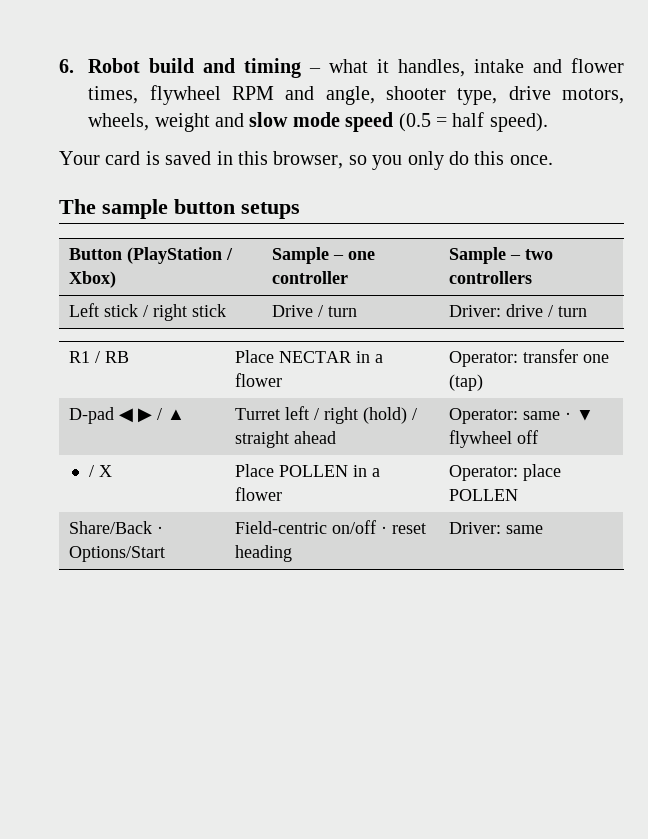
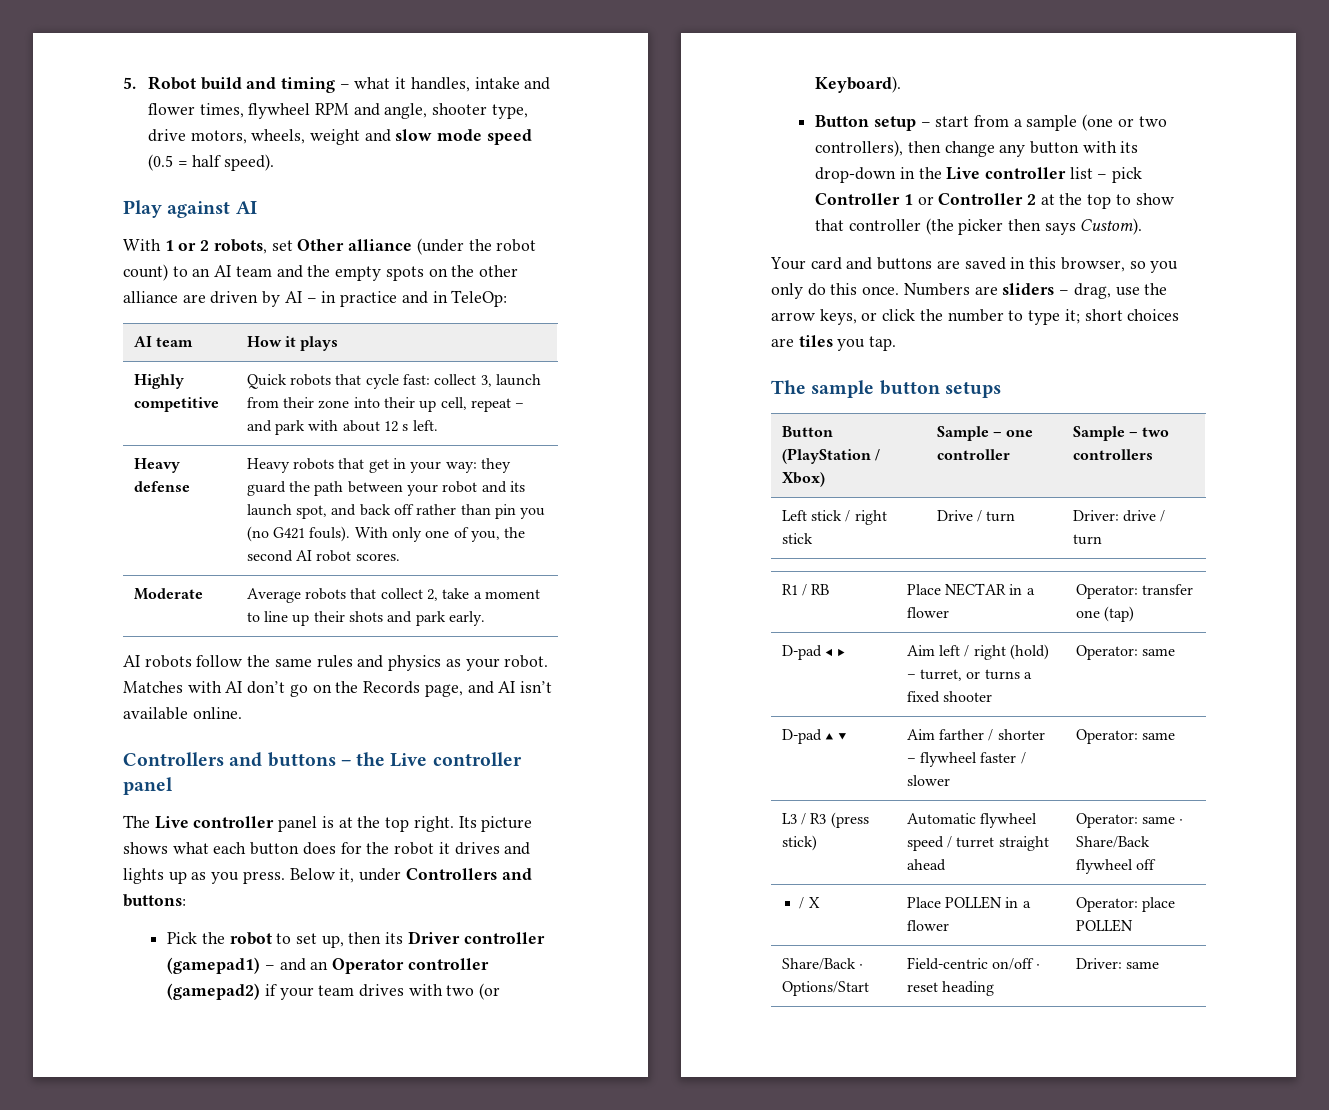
[59,59,74,73] 6. -> [123,77,136,89] 5.
(548, 122) none -> [123,200,257,218] [123,238,537,255] [123,264,518,281] [123,290,508,307] [133,336,194,347] [246,336,339,351] [133,374,184,389] [133,397,219,412] [246,374,542,389] [246,397,525,412] [246,420,438,435] [133,458,180,473] [133,481,190,492] [246,458,512,473] [246,481,526,496] [246,504,546,519] [246,526,526,542] [246,550,400,562] [133,588,203,600] [246,588,541,603] [246,611,486,626] [123,655,549,671] [123,681,552,697] [123,707,242,720] [123,752,522,767] [123,777,173,795] [123,815,533,832] [123,842,531,855] [123,868,532,884] [123,894,186,907] [167,931,545,948] [167,957,489,974] [167,983,501,1000] [815,76,902,93] [815,114,1167,131] [815,140,1139,157] [815,167,1143,183] [815,193,1174,209] [815,218,1143,235] // Play against AI // With 1 or 2 robots, set Other alliance (under the robot count) to an AI team and the empty spots on the other alliance are driven by AI – in practice and in TeleOp: // AI team | How it plays // Highly competitive | Quick robots that cycle fast: collect 3, launch from their zone into their up cell, repeat – and park with about 12 s left. // Heavy defense | Heavy robots that get in your way: they guard the path between your robot and its launch spot, and back off rather than pin you (no G421 fouls). With only one of you, the second AI robot scores. // Moderate | Average robots that collect 2, take a moment to line up their shots and park early. // AI robots follow the same rules and physics as your robot. Matches with AI don’t go on the Records page, and AI isn’t available online. // Controllers and buttons – the Live controller panel // The Live controller panel is at the top right. Its picture shows what each button does for the robot it drives and lights up as you press. Below it, under Controllers and buttons: // Pick the robot to set up, then its Driver controller (gamepad1) – and an Operator controller (gamepad2) if your team drives with two (or Keyboard). // Button setup – start from a sample (one or two controllers), then change any button with its drop-down in the Live controller list – pick Controller 1 or Controller 2 at the top to show that controller (the picker then says Custom).
[145,151,160,165] is -> [846,257,960,270] and buttons are
(553, 160) none -> [903,283,1168,299] [771,309,1180,325] [771,335,897,351] Numbers are sliders – drag, use the arrow keys, or click the number to type it; short choices are tiles you tap.
[156,408,185,420] [234,408,280,420] / ▲ | Turret -> [906,645,935,656] | Aim
[411,408,417,420] / -> [906,669,1033,681] [906,691,993,703] [1075,645,1176,660] [781,729,848,744] [906,729,1045,741] [906,752,1026,767] [906,775,950,786] [1075,729,1176,744] [781,812,869,828] [781,835,817,851] [906,813,1038,828] [906,836,995,851] – turret, or turns a fixed shooter | Operator: same // D-pad ▲ ▼ | Aim farther / shorter – flywheel faster / slower | Operator: same // L3 / R3 (press stick) | Automatic flywheel speed / turret
[575,410,594,421] ▼ -> [1075,836,1150,848] Share/Back

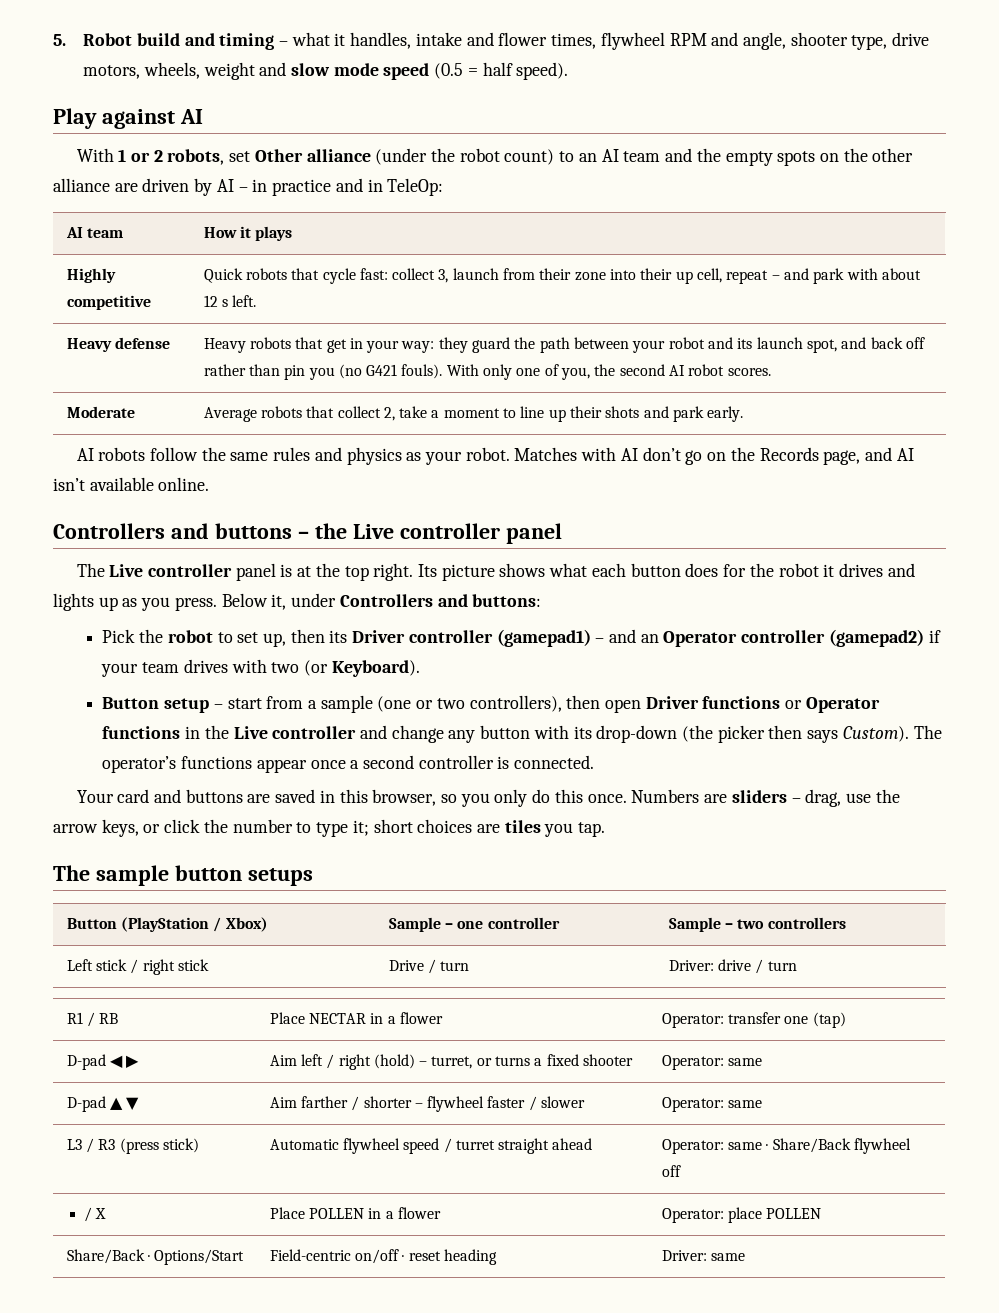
(941, 147) none -> [605,696,880,713] [102,725,387,739] open Driver functions or Operator functions in the Live controller and
[899,167,1143,183] [815,193,1174,209] [815,219,921,231] in the Live controller list – pick Controller 1 or Controller 2 at the top to show that controller -> (678, 734) none
(1143, 226) none -> [913,725,942,739] [102,755,595,773] The operator’s functions appear once a second controller is connected.

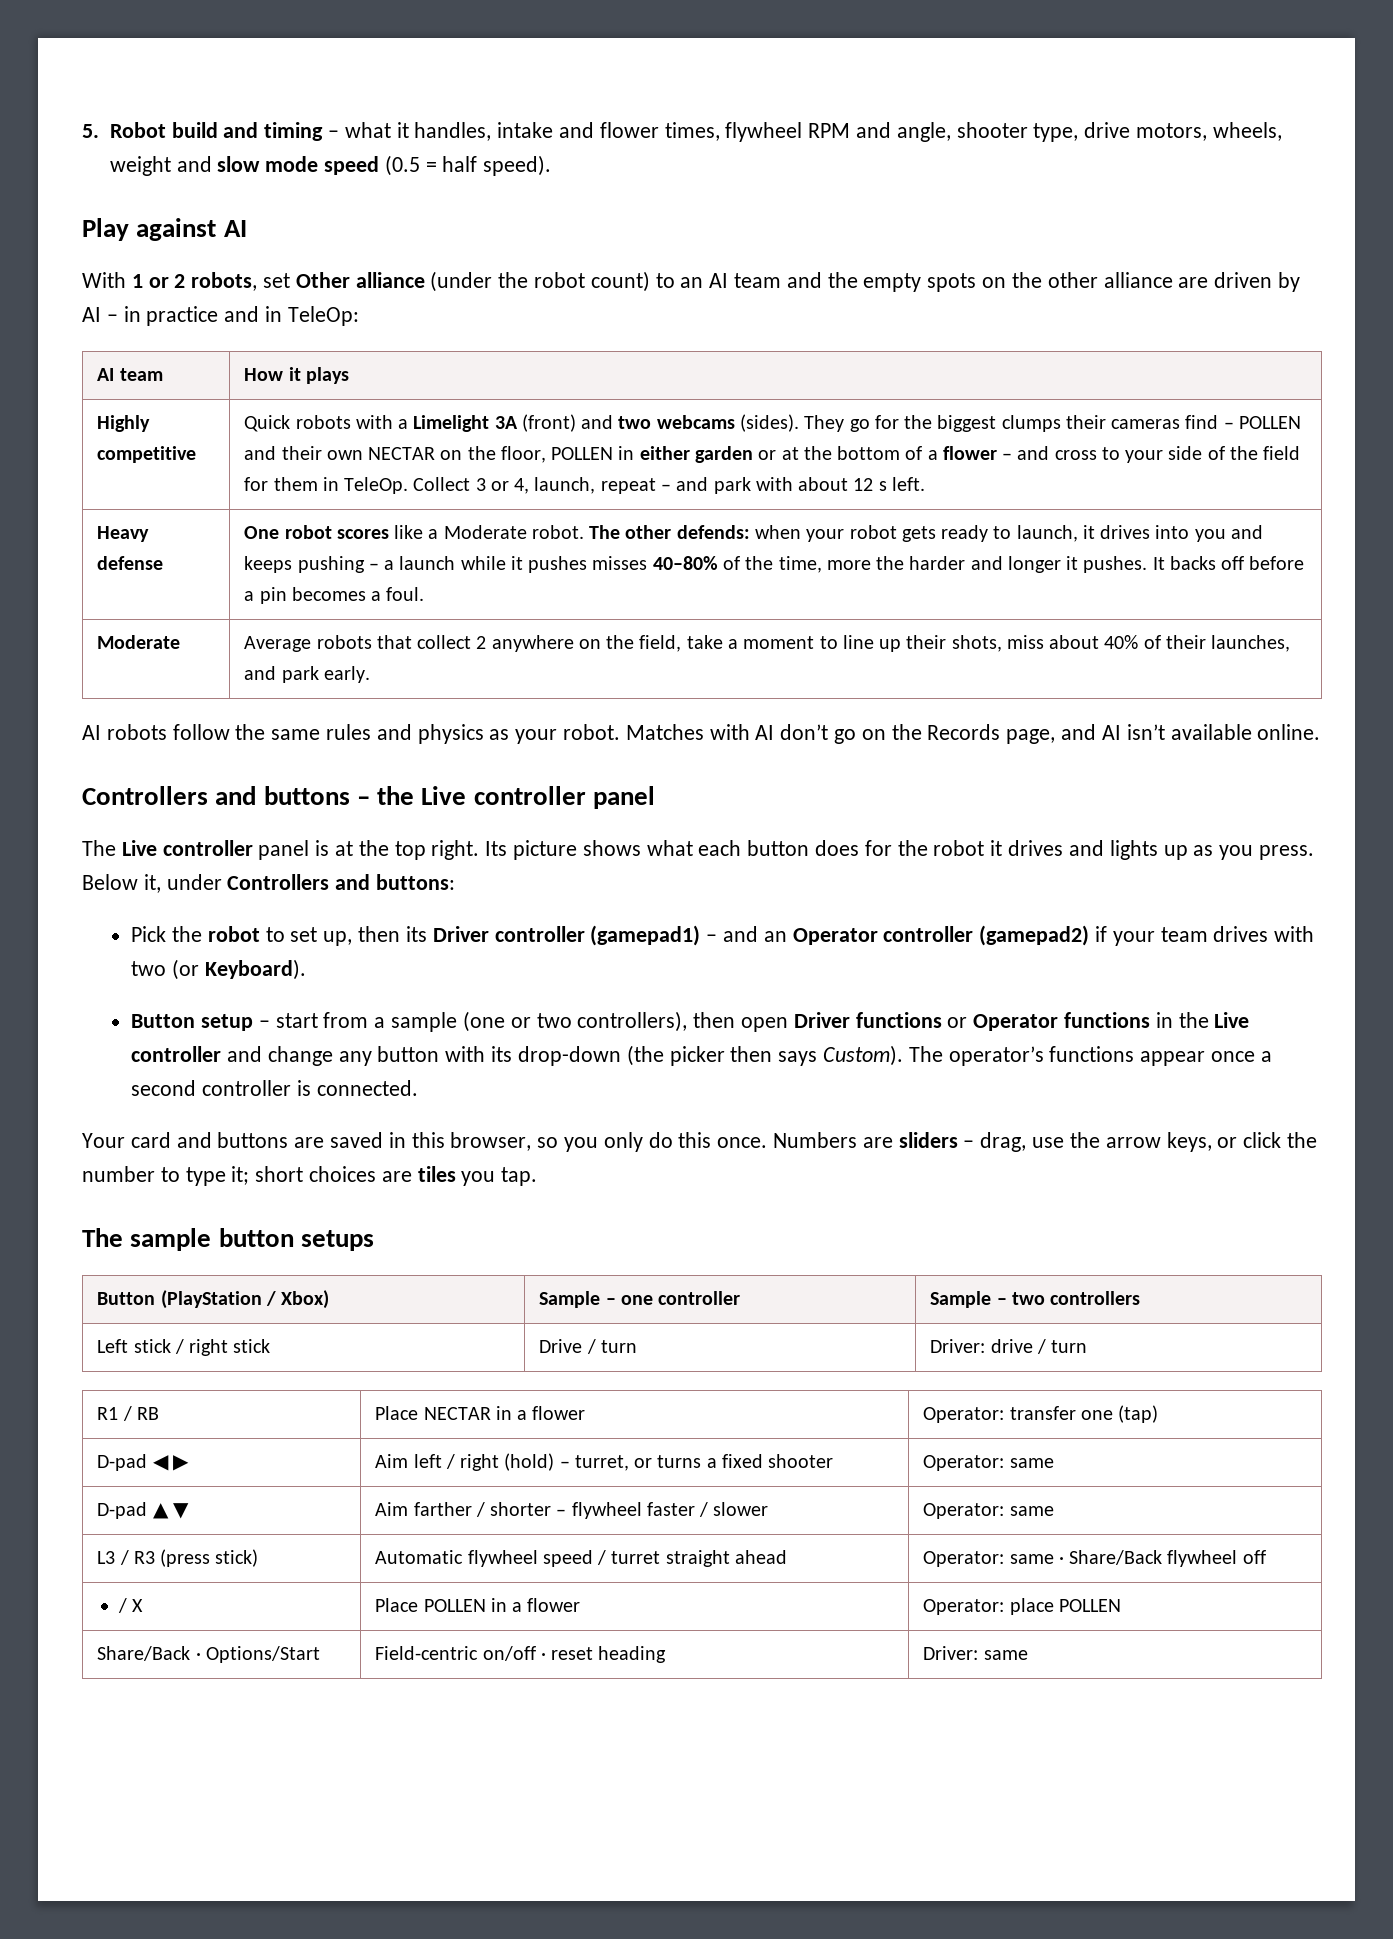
[291,268,723,284] that cycle fast: collect 3, launch from their zone into their up cell, -> [355,414,1301,432] [244,446,1301,463] [244,477,596,494] with a Limelight 3A (front) and two webcams (sides). They go for the biggest clumps their cameras find – POLLEN and their own NECTAR on the floor, POLLEN in either garden or at the bottom of a flower – and cross to your side of the field for them in TeleOp. Collect 3 or 4, launch,
[203,337,925,353] [203,364,771,380] Heavy robots that get in your way: they guard the path between your robot and its launch spot, and back off rather than pin you (no G421 fouls). With only one of you, the second AI robot scores. -> [244,525,1263,542] [244,556,1305,573] [244,587,425,604] One robot scores like a Moderate robot. The other defends: when your robot gets ready to launch, it drives into you and keeps pushing – a launch while it pushes misses 40–80% of the time, more the harder and longer it pushes. It backs off before a pin becomes a foul.
[383,407,395,421] 2, -> [476,635,682,652] 2 anywhere on the field,
[605,406,640,418] shots -> [951,635,1291,652] shots, miss about 40% of their launches,

